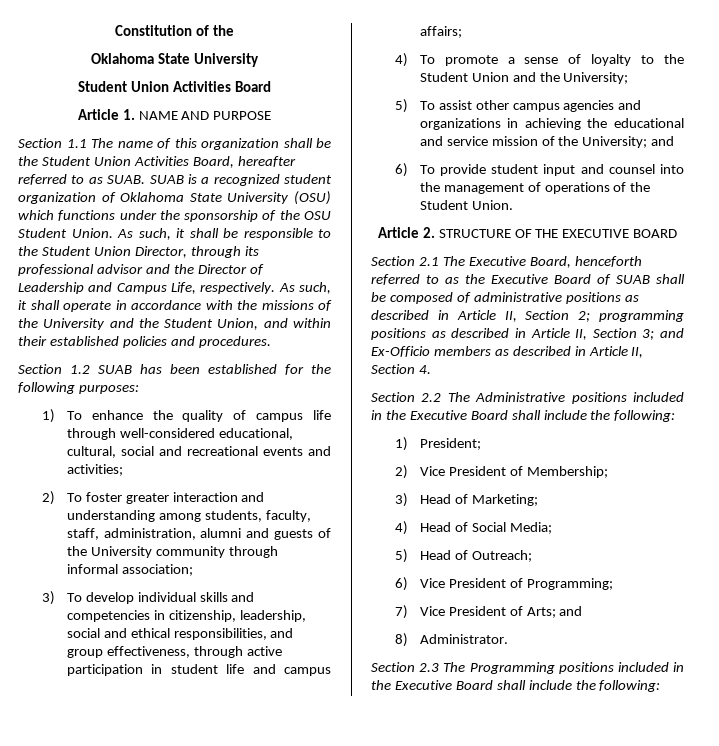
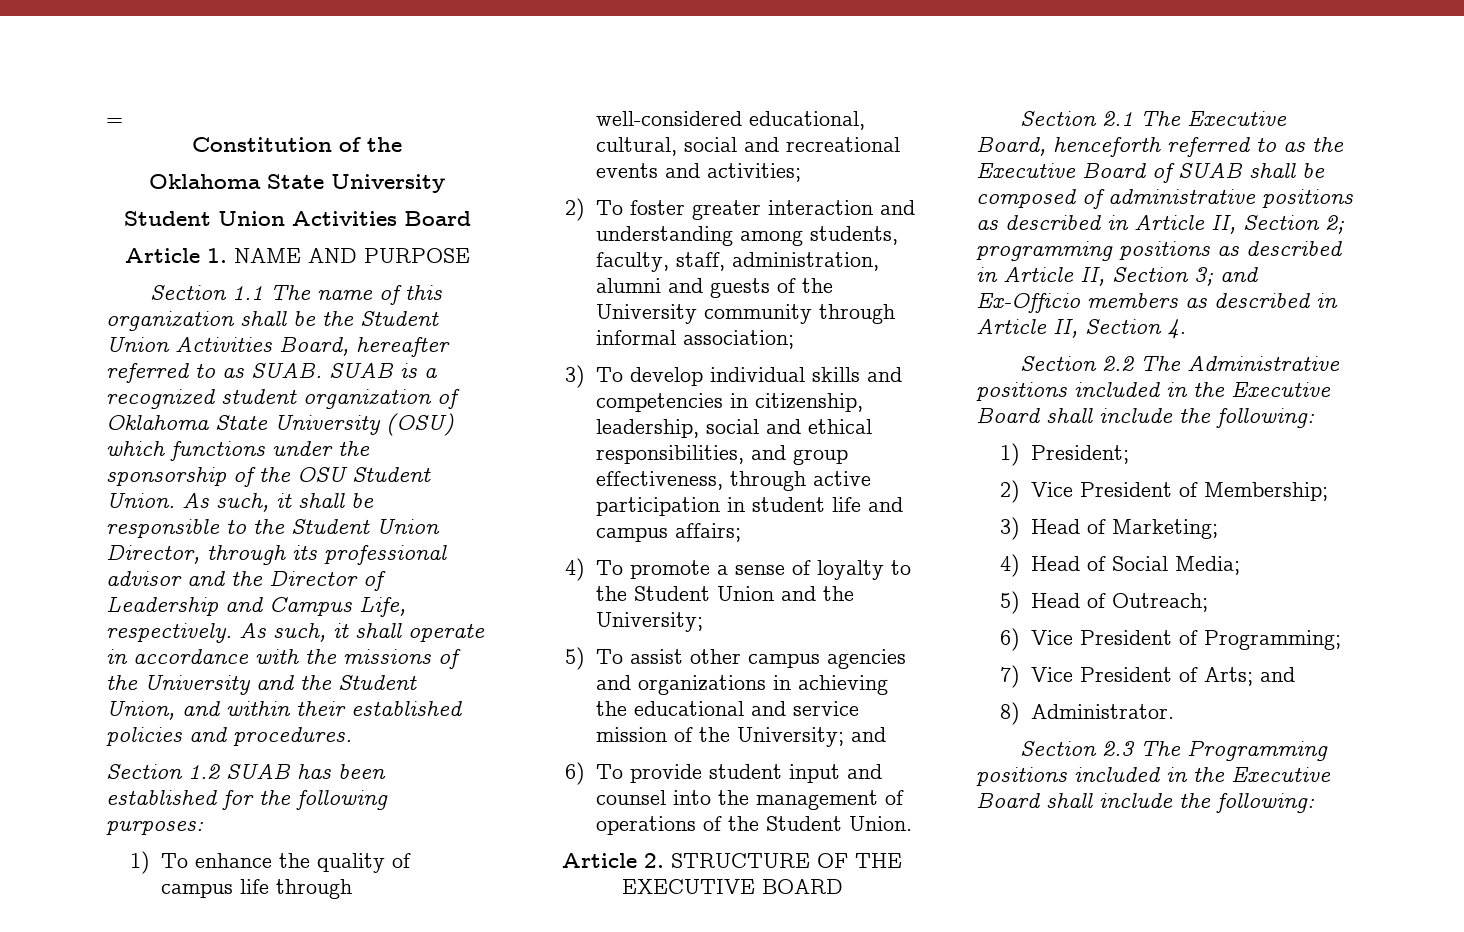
(115, 30) none -> [106,118,123,126] = //

